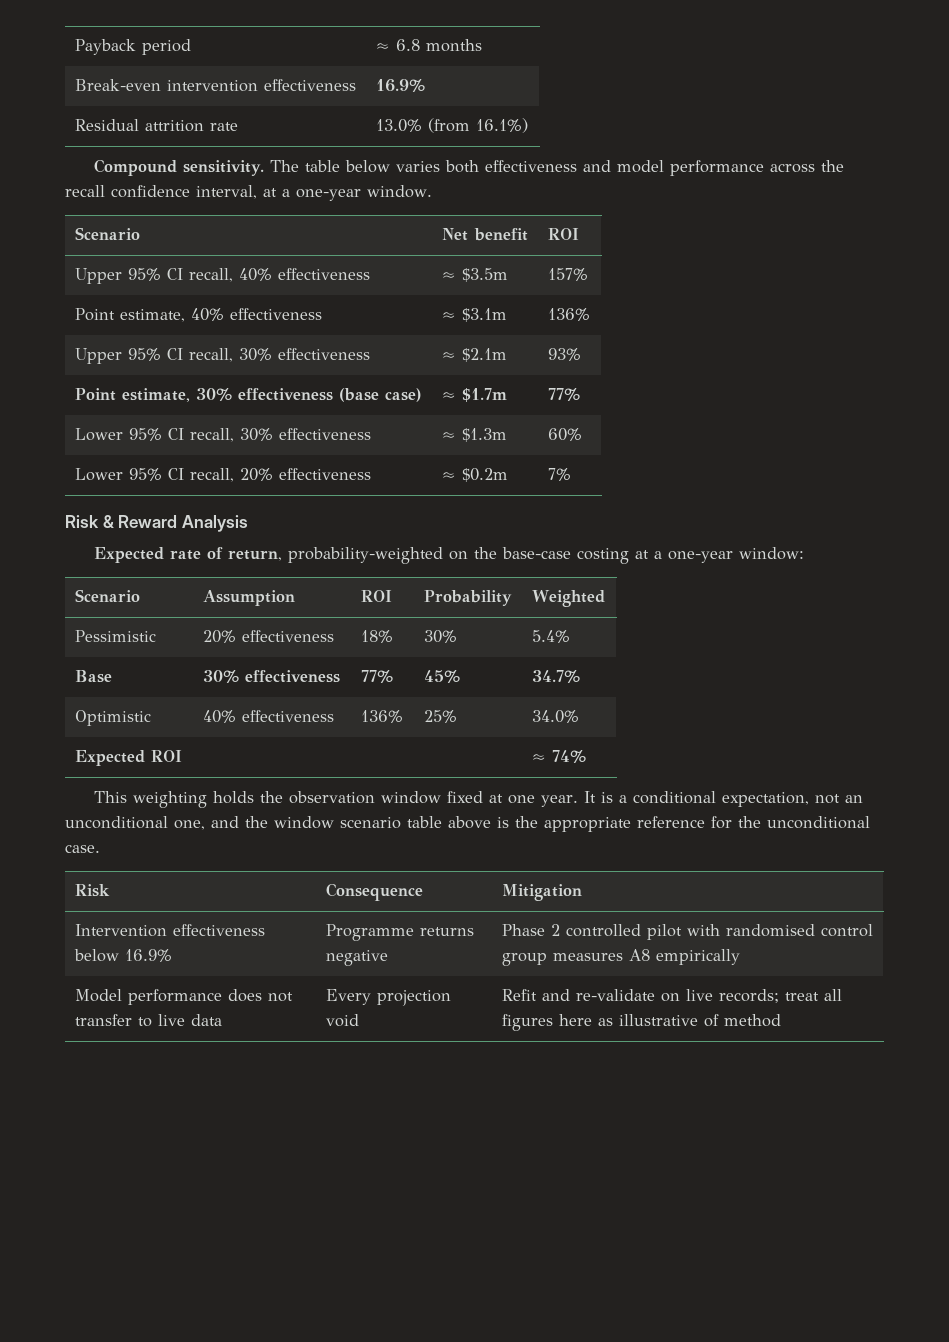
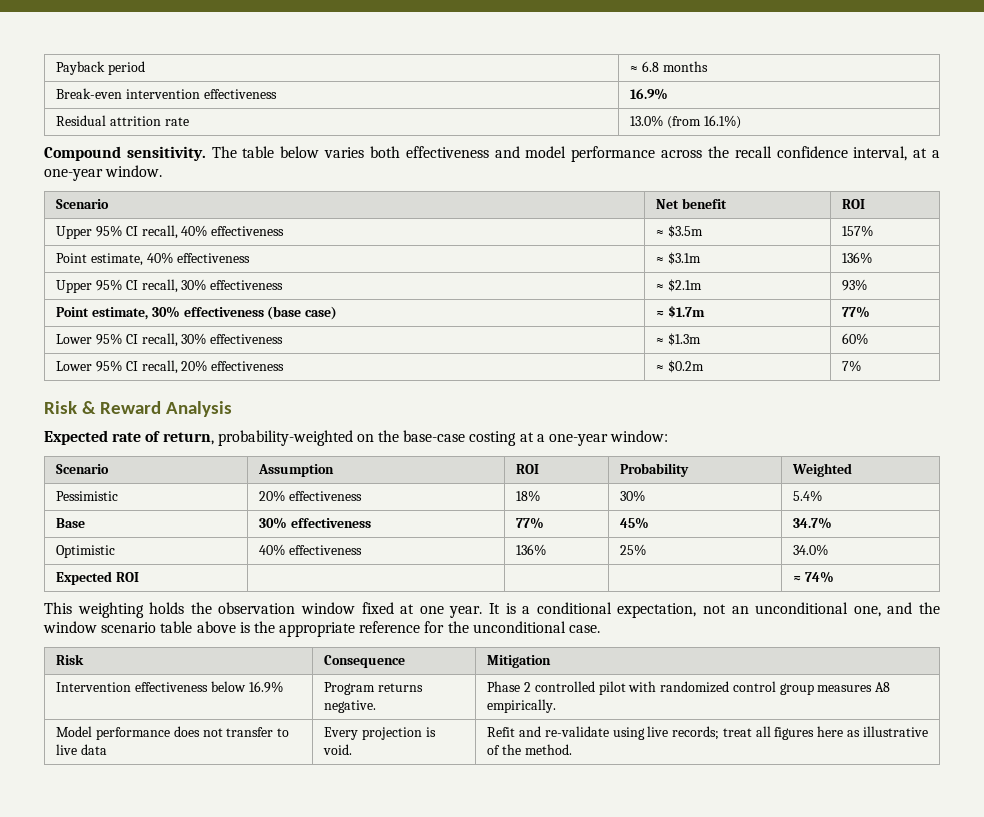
[326,924,475,941] [326,950,389,966] Programme returns negative -> [324,682,423,695] [324,700,377,713] Program returns negative.
[726,924,816,937] randomised -> [660,681,730,693] randomized
[656,949,741,965] empirically -> [487,699,557,713] empirically.
[326,1014,360,1027] void -> [425,727,436,737] [323,744,353,755] is void.
[661,993,681,1002] on -> [612,727,645,740] using
[724,1014,782,1027] method -> [501,744,572,755] the method.

